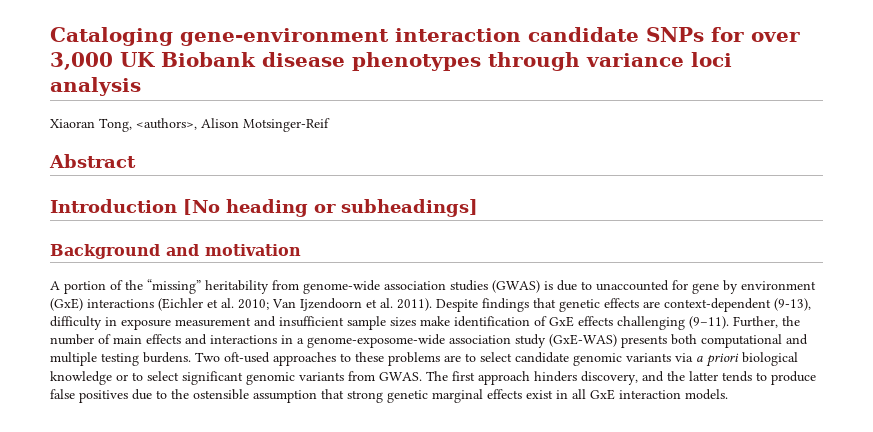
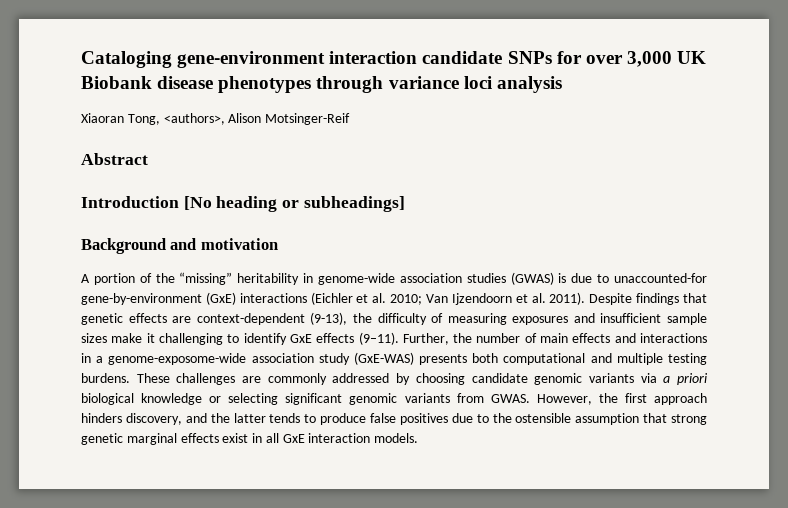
[272,280,299,290] from -> [303,273,314,283] in
[596,280,816,294] unaccounted for gene by environment -> [613,273,707,283] [81,293,202,305] unaccounted-for gene-by-environment
[50,316,251,330] difficulty in exposure measurement -> [352,313,569,325] the difficulty of measuring exposures
[454,316,547,327] identification of -> [146,333,287,345] it challenging to identify
[617,316,685,330] challenging -> (355, 338) none
[195,352,512,366] Two oft-used approaches to these problems are to select -> [136,373,465,385] These challenges are commonly addressed by choosing
[132,371,179,381] to select -> [228,393,279,405] selecting
[426,371,448,381] The -> [536,393,618,405] However, the

